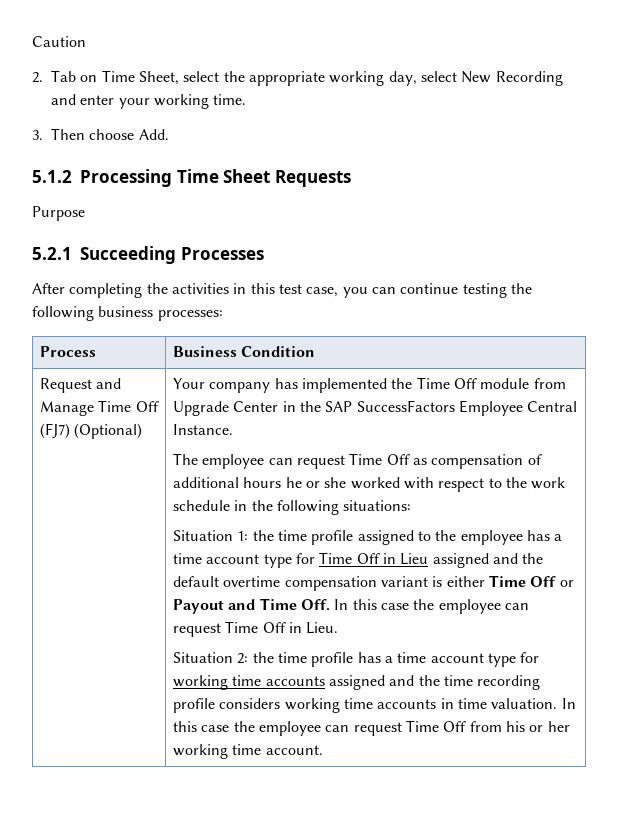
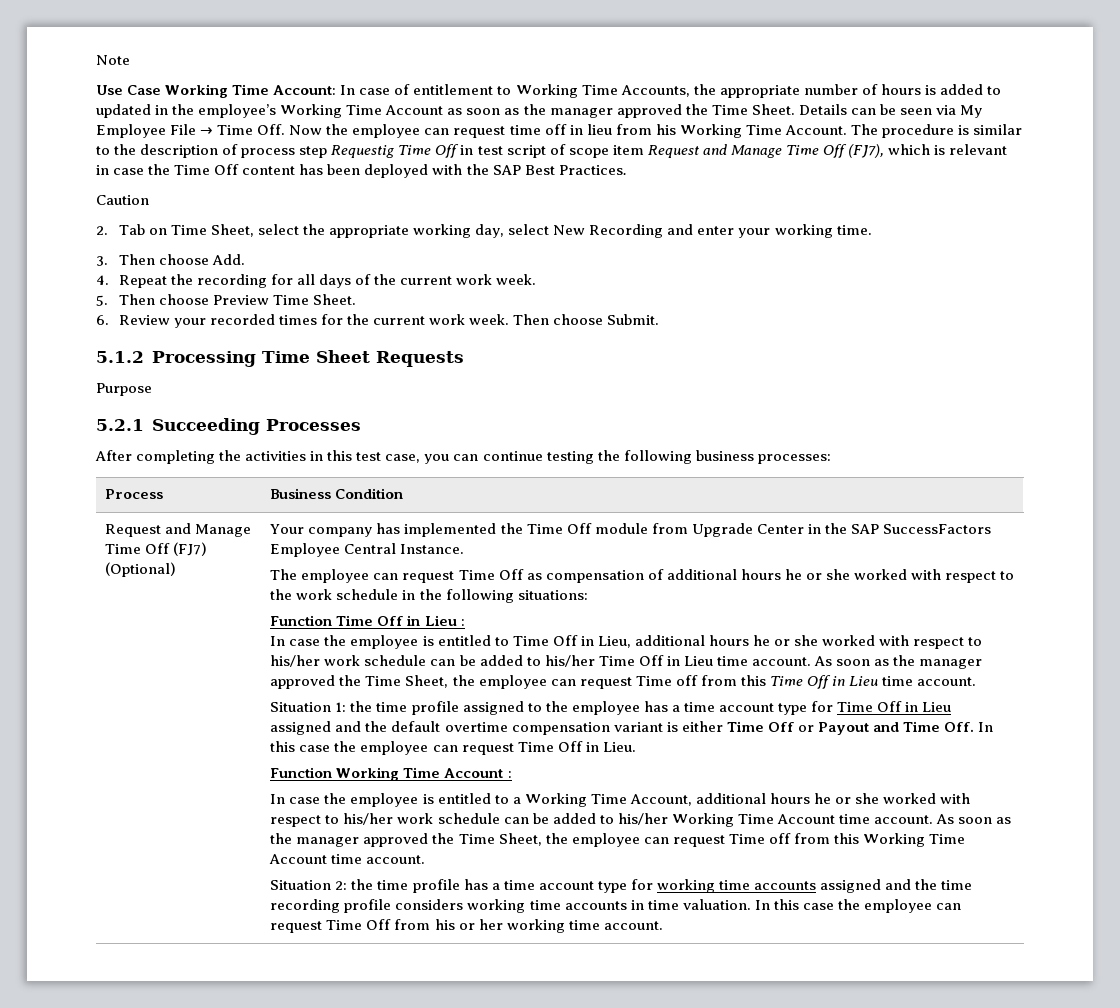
(32, 41) none -> [96,55,130,65] [96,84,1001,98] [96,104,983,118] [96,124,1023,138] [96,144,1008,158] [96,164,627,178] Note // Use Case Working Time Account: In case of entitlement to Working Time Accounts, the appropriate number of hours is added to updated in the employee’s Working Time Account as soon as the manager approved the Time Sheet. Details can be seen via My Employee File → Time Off. Now the employee can request time off in lieu from his Working Time Account. The procedure is similar to the description of process step Requestig Time Off in test script of scope item Request and Manage Time Off (FJ7), which is relevant in case the Time Off content has been deployed with the SAP Best Practices. //
(169, 134) none -> [96,274,537,288] [96,294,356,306] [96,314,660,328] // 4. Repeat the recording for all days of the current work week. // 5. Then choose Preview Time Sheet. // 6. Review your recorded times for the current work week. Then choose Submit.
(412, 505) none -> [270,615,465,626] [270,635,983,649] [270,655,983,669] [270,675,977,689] // Function Time Off in Lieu : // In case the employee is entitled to Time Off in Lieu, additional hours he or she worked with respect to his/her work schedule can be added to his/her Time Off in Lieu time account. As soon as the manager approved the Time Sheet, the employee can request Time off from this Time Off in Lieu time account.
(339, 628) none -> [270,767,512,781] [270,793,971,807] [270,813,1012,827] [270,833,966,847] [269,854,426,864] // Function Working Time Account : // In case the employee is entitled to a Working Time Account, additional hours he or she worked with respect to his/her work schedule can be added to his/her Working Time Account time account. As soon as the manager approved the Time Sheet, the employee can request Time off from this Working Time Account time account.

